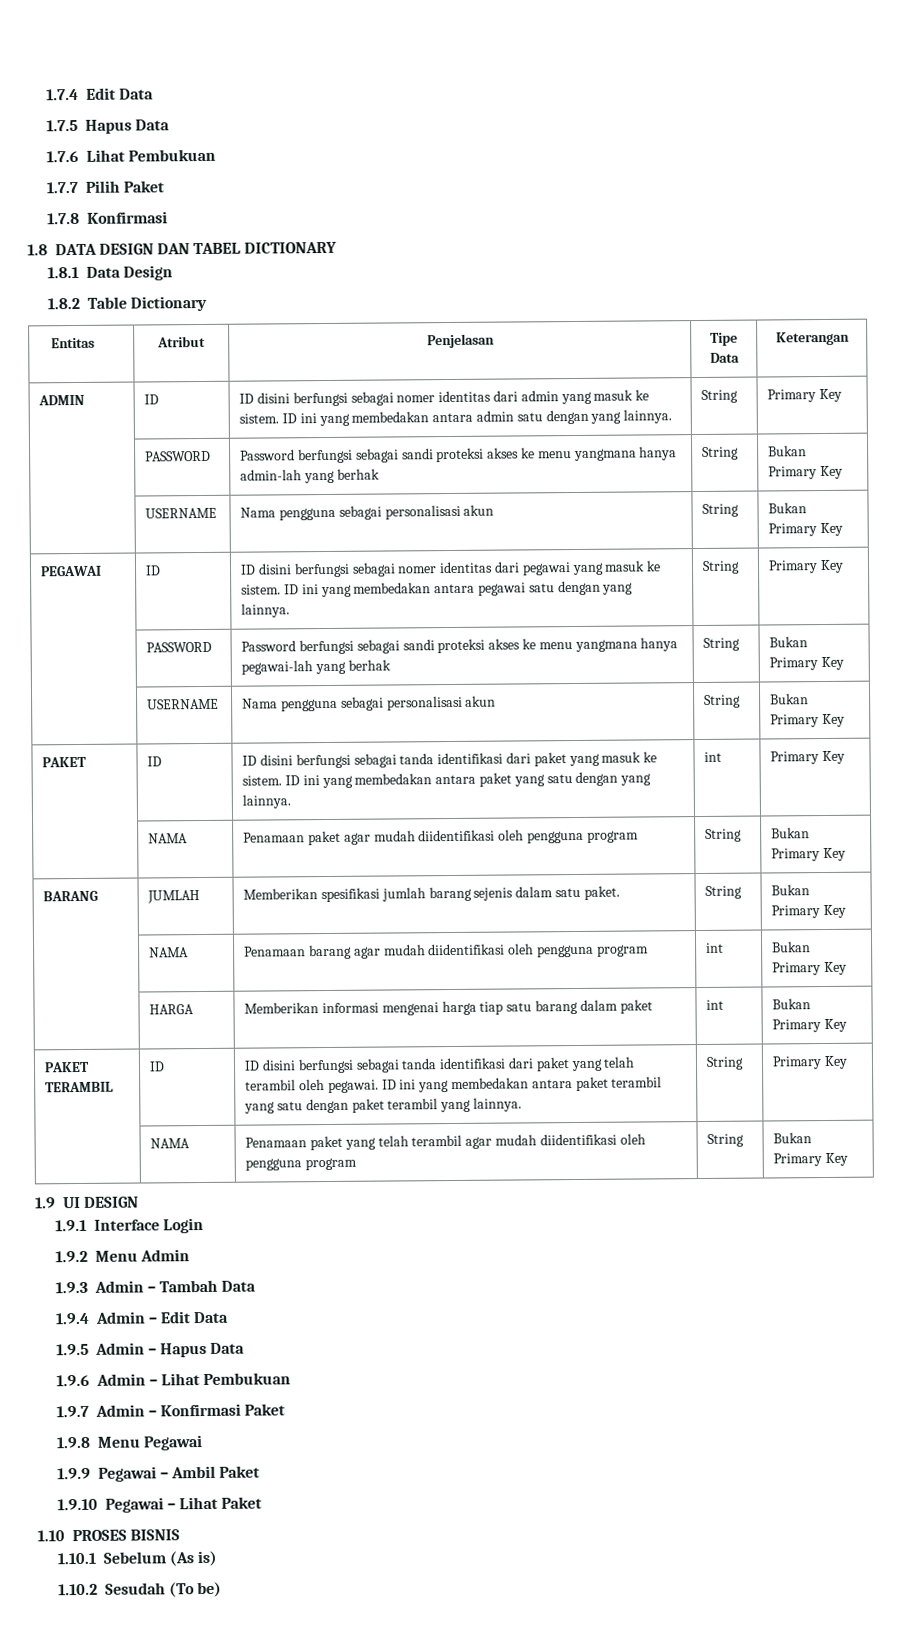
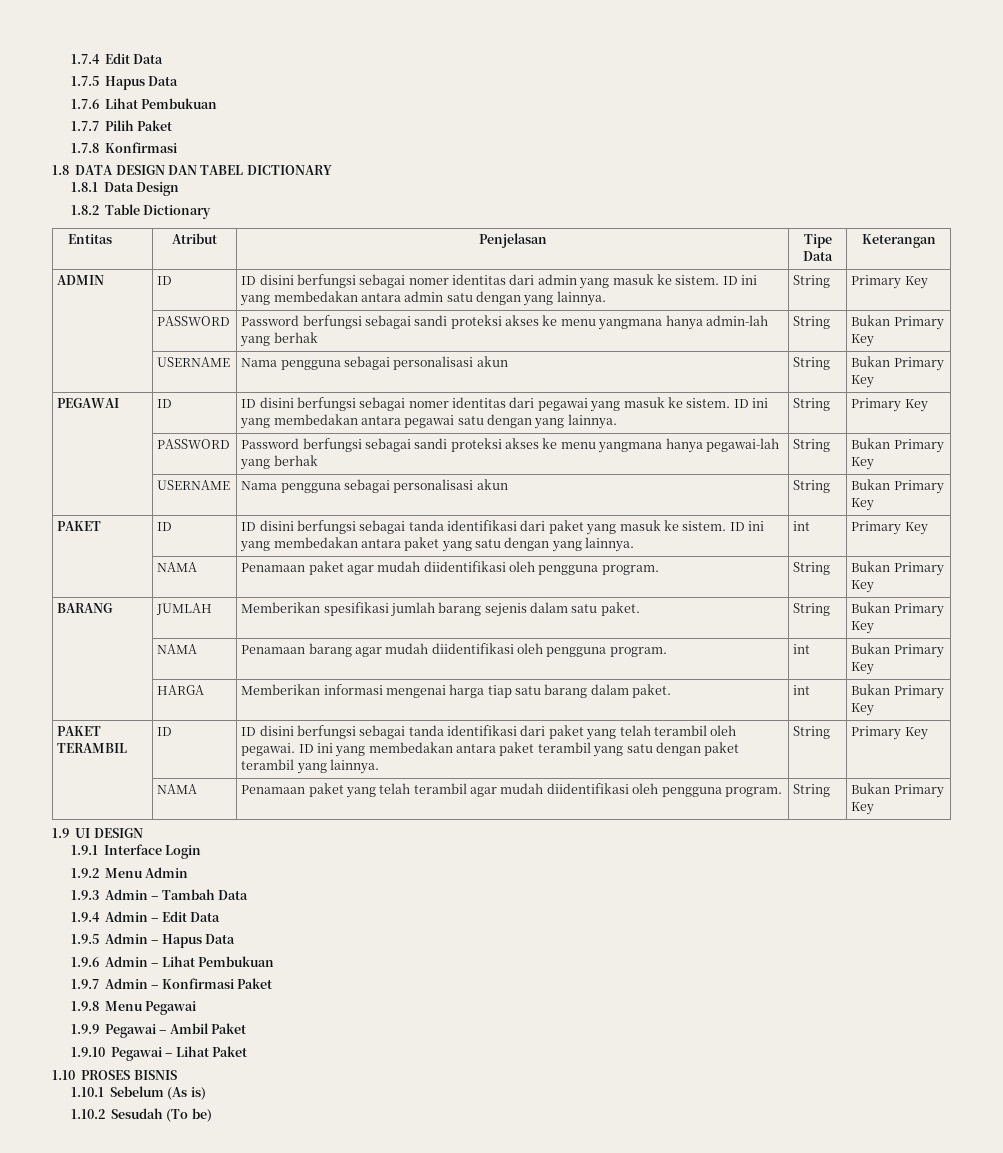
[586,830,639,843] program -> [601,565,659,575] program.
[596,944,649,957] program -> [609,647,667,657] program.
[619,999,653,1014] paket -> [632,684,672,698] paket.
[305,1157,358,1171] program -> [724,787,782,797] program.

